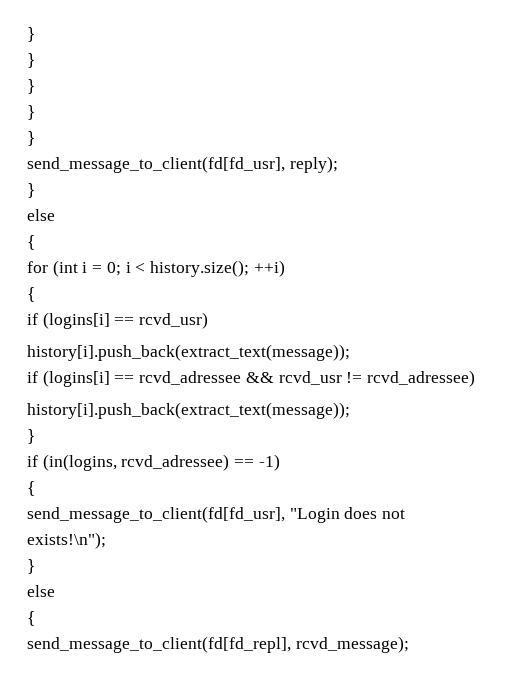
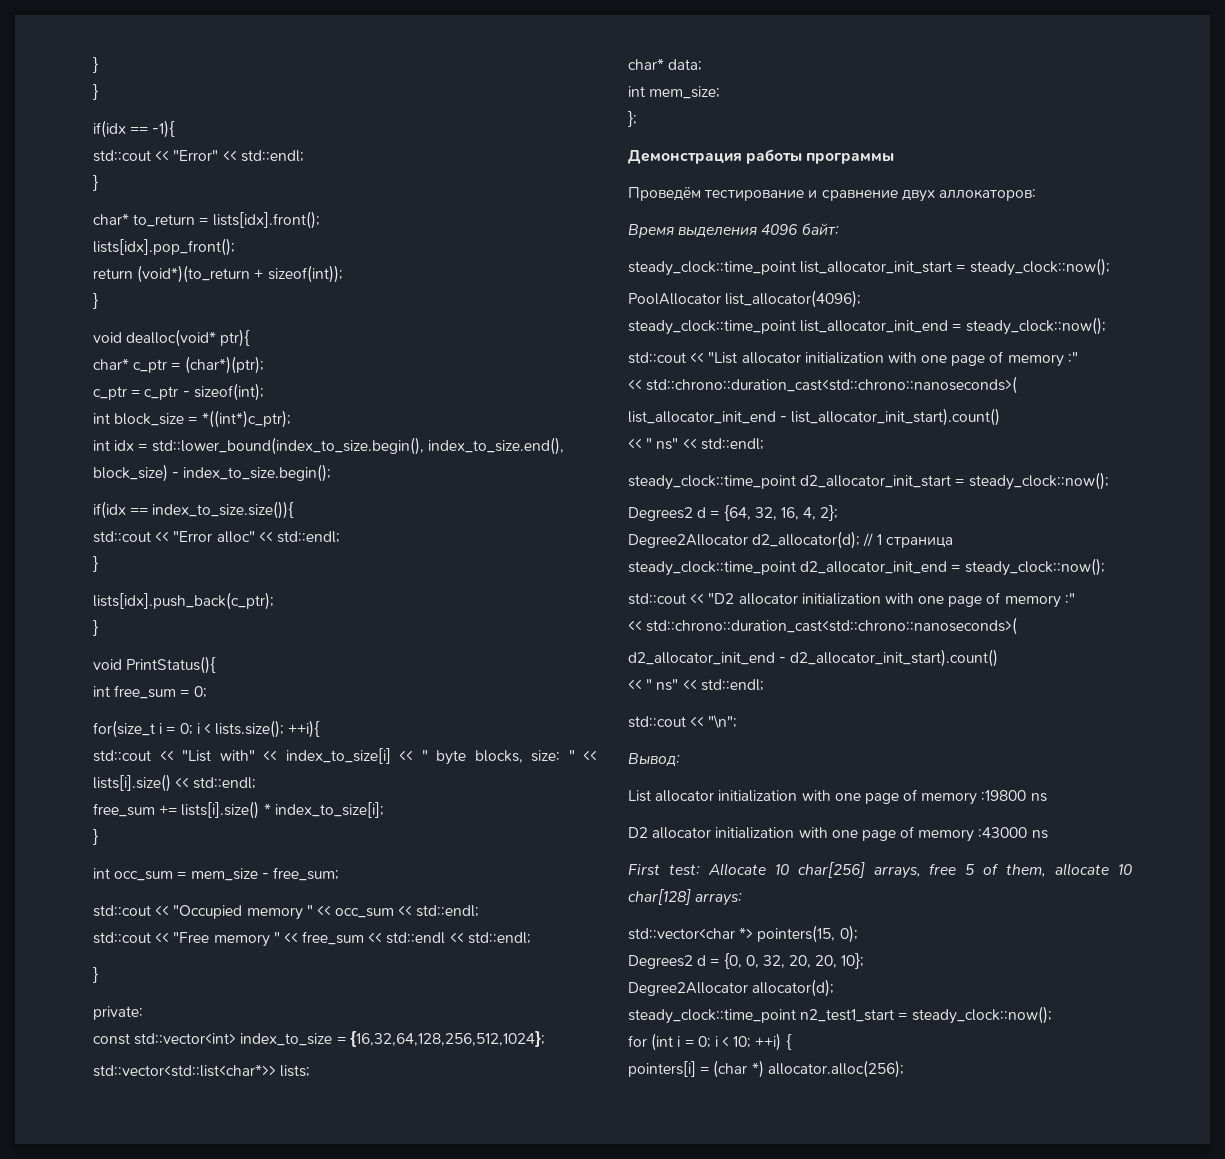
[27,27,35,42] [27,53,35,68] [27,79,35,94] [27,105,35,120] [27,131,35,146] [27,156,338,173] [27,183,35,198] [27,209,55,221] [27,235,35,250] } // } // } // } // } // send_message_to_client(fd[fd_usr], reply); // } // else // { -> [93,57,98,73] [93,84,98,100] [93,120,176,138] [93,150,304,162] [93,175,98,191] [93,211,320,229] [93,238,235,256] [93,265,343,283] [93,293,98,309] [93,329,251,347] [93,356,264,374] [93,383,264,401] [93,410,291,428] [93,437,564,455] [93,464,332,482] [93,501,295,519] [93,531,340,543] [93,556,98,572] [93,592,274,610] [93,620,98,636] [93,656,217,674] [93,685,207,699] [93,720,321,738] [93,748,597,765] [93,774,257,792] [93,801,384,819] [93,829,98,845] [93,867,339,881] [93,905,480,920] [93,931,531,947] [93,967,98,983] [93,1006,143,1020] [93,1031,545,1047] [93,1064,311,1077] [628,58,703,71] [628,86,721,99] [628,111,637,127] [628,149,895,164] [628,187,1036,202] [628,223,839,238] [628,258,1110,276] [628,290,862,308] [628,317,1106,335] [628,351,1078,367] [628,376,1018,394] [628,408,1001,426] [628,438,764,450] [628,472,1109,490] [628,505,839,521] [628,531,953,549] [628,558,1105,576] [628,592,1075,608] [628,617,1018,635] [628,649,999,667] [628,679,764,691] [628,715,738,729] [628,753,680,767] [628,789,1047,805] [628,826,1048,842] [628,862,1132,879] [628,889,743,906] [628,925,858,943] [628,953,865,969] [628,979,835,997] [628,1006,1052,1024] } // } // if(idx == -1){ // std::cout << "Error" << std::endl; // } // char* to_return = lists[idx].front(); // lists[idx].pop_front(); // return (void*)(to_return + sizeof(int)); // } // void dealloc(void* ptr){ // char* c_ptr = (char*)(ptr); // c_ptr = c_ptr - sizeof(int); // int block_size = *((int*)c_ptr); // int idx = std::lower_bound(index_to_size.begin(), index_to_size.end(), block_size) - index_to_size.begin(); // if(idx == index_to_size.size()){ // std::cout << "Error alloc" << std::endl; // } // lists[idx].push_back(c_ptr); // } // void PrintStatus(){ // int free_sum = 0; // for(size_t i = 0; i < lists.size(); ++i){ // std::cout << "List with" << index_to_size[i] << " byte blocks, size: " << lists[i].size() << std::endl; // free_sum += lists[i].size() * index_to_size[i]; // } // int occ_sum = mem_size - free_sum; // std::cout << "Occupied memory " << occ_sum << std::endl; // std::cout << "Free memory " << free_sum << std::endl << std::endl; // } // private: // const std::vector<int> index_to_size = {16,32,64,128,256,512,1024}; // std::vector<std::list<char*>> lists; // char* data; // int mem_size; // }; // Демонстрация работы программы // Проведём тестирование и сравнение двух аллокаторов: // Время выделения 4096 байт: // steady_clock::time_point list_allocator_init_start = steady_clock::now(); // PoolAllocator list_allocator(4096); // steady_clock::time_point list_allocator_init_end = steady_clock::now(); // std::cout << "List allocator initialization with one page of memory :" // << std::chrono::duration_cast<std::chrono::nanoseconds>( // list_allocator_init_end - list_allocator_init_start).count() // << " ns" << std::endl; // steady_clock::time_point d2_allocator_init_start = steady_clock::now(); // Degrees2 d = {64, 32, 16, 4, 2}; // Degree2Allocator d2_allocator(d); // 1 страница // steady_clock::time_point d2_allocator_init_end = steady_clock::now(); // std::cout << "D2 allocator initialization with one page of memory :" // << std::chrono::duration_cast<std::chrono::nanoseconds>( // d2_allocator_init_end - d2_allocator_init_start).count() // << " ns" << std::endl; // std::cout << "\n"; // Вывод: // List allocator initialization with one page of memory :19800 ns // D2 allocator initialization with one page of memory :43000 ns // First test: Allocate 10 char[256] arrays, free 5 of them, allocate 10 char[128] arrays: // std::vector<char *> pointers(15, 0); // Degrees2 d = {0, 0, 32, 20, 20, 10}; // Degree2Allocator allocator(d); // steady_clock::time_point n2_test1_start = steady_clock::now();
[150,260,250,277] history.size(); -> [733,1036,752,1048] 10;
[27,287,35,302] [27,312,209,329] [27,344,350,361] [27,370,476,387] [27,402,350,419] [27,429,35,444] [27,454,280,471] [27,481,35,496] [27,506,406,523] [27,532,106,549] [27,559,35,574] [27,585,55,597] [27,611,35,626] [27,636,409,653] // { // if (logins[i] == rcvd_usr) // history[i].push_back(extract_text(message)); // if (logins[i] == rcvd_adressee && rcvd_usr != rcvd_adressee) // history[i].push_back(extract_text(message)); // } // if (in(logins, rcvd_adressee) == -1) // { // send_message_to_client(fd[fd_usr], "Login does not exists!\n"); // } // else // { // send_message_to_client(fd[fd_repl], rcvd_message); -> [785,1034,792,1050] [628,1060,904,1078] { // pointers[i] = (char *) allocator.alloc(256);

